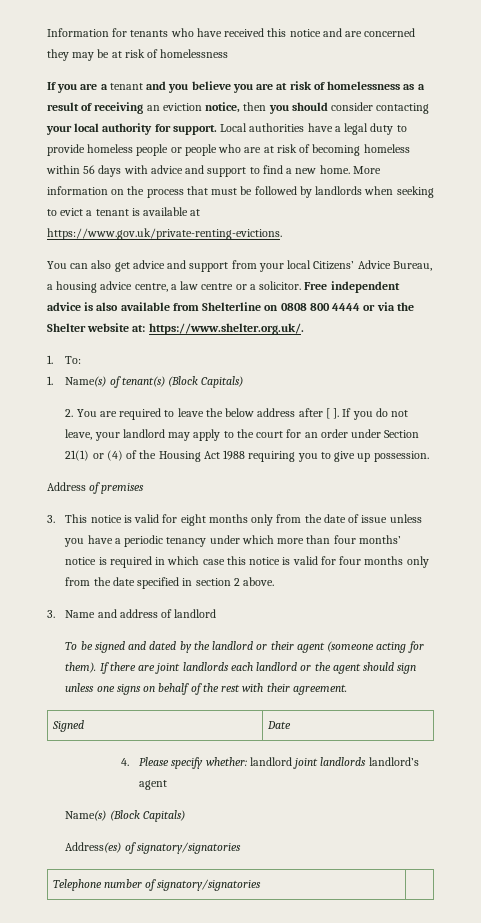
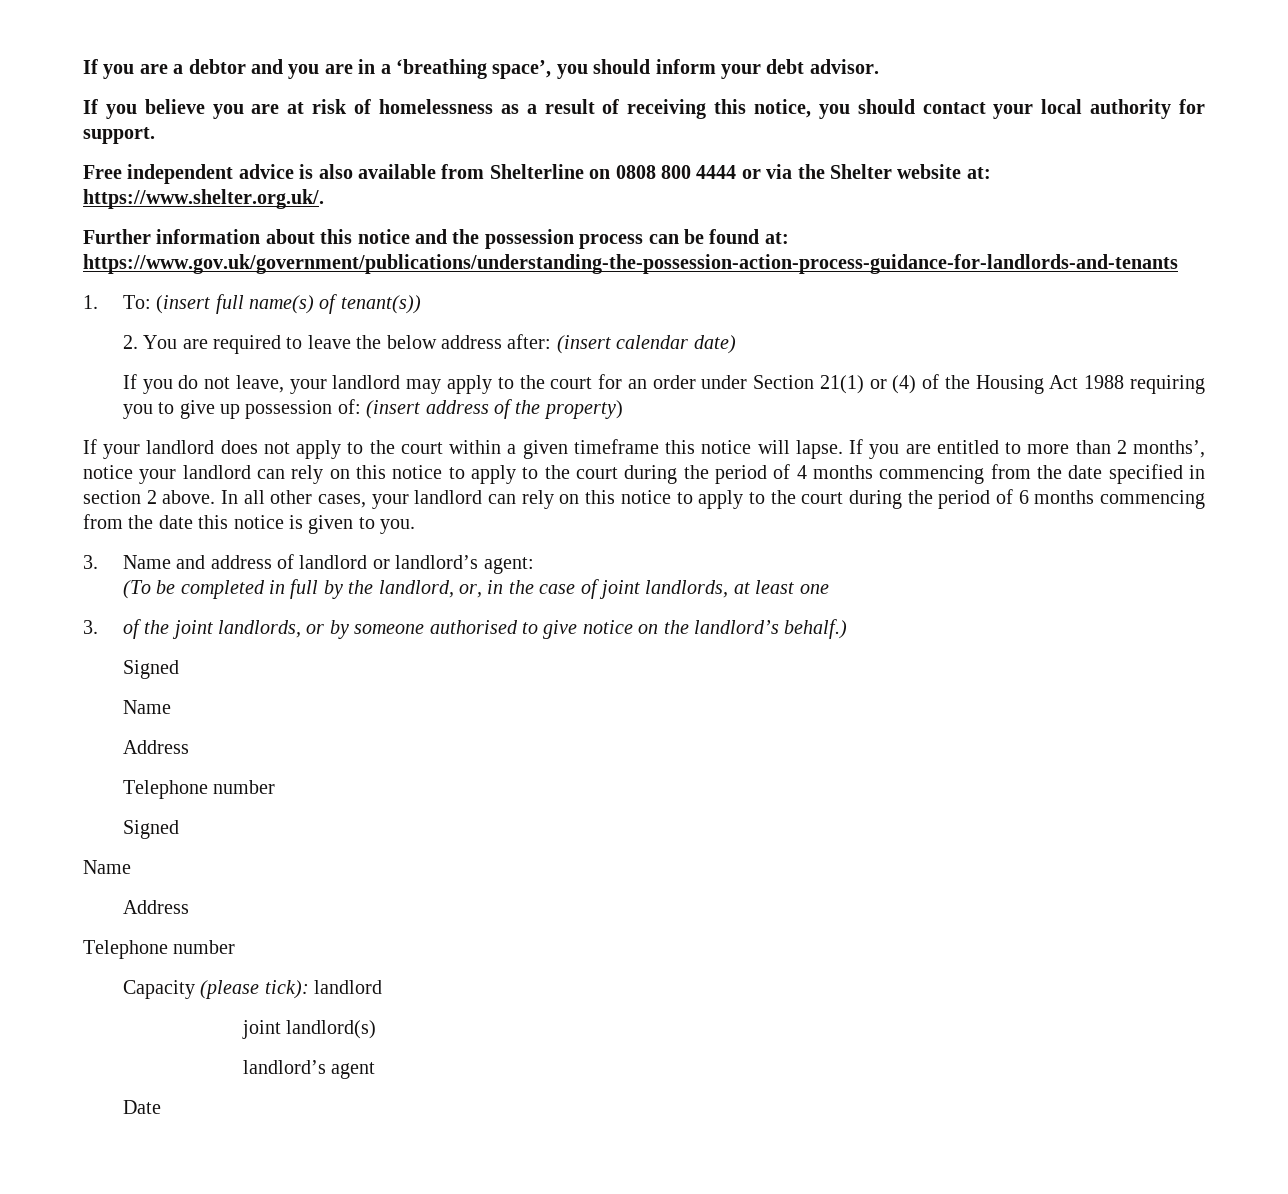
[47,28,416,37] [47,49,229,61] Information for tenants who have received this notice and are concerned they may be at risk of homelessness // -> (83, 66) none
[109,83,143,90] tenant -> [188,59,246,74] debtor
(189, 88) none -> [324,59,879,79] [83,99,137,119] are in a ‘breathing space’, you should inform your debt advisor. // If you
[146,102,430,114] an eviction notice, then you should consider contacting -> [714,99,986,119] this notice, you should contact
[220,123,407,135] [47,144,410,156] [46,165,381,177] [47,186,434,198] [47,207,201,216] [47,228,282,240] [47,260,432,272] [47,281,302,293] Local authorities have a legal duty to provide homeless people or people who are at risk of becoming homeless within 56 days with advice and support to find a new home. More information on the process that must be followed by landlords when seeking to evict a tenant is available at https://www.gov.uk/private-renting-evictions. // You can also get advice and support from your local Citizens’ Advice Bureau, a housing advice centre, a law centre or a solicitor. -> (155, 135) //
[47,355,82,364] [47,376,244,388] 1. To: // 1. Name(s) of tenant(s) (Block Capitals) -> [83,229,789,249] [83,254,1178,274] [83,294,421,314] Further information about this notice and the possession process can be found at: https://www.gov.uk/government/publications/understanding-the-possession-action-process-guidance-for-landlords-and-tenants // 1. To: (insert full name(s) of tenant(s))
[298,408,340,419] after [ ]. -> [507,334,736,354] after: (insert calendar date) //
[373,451,429,462] [47,482,145,494] [47,514,422,526] [64,535,401,547] [65,556,429,568] possession. // Address of premises // 3. This notice is valid for eight months only from the date of issue unless you have a periodic tenancy under which more than four months’ notice is required in which case this notice is valid for four months only -> [245,399,623,419] [83,439,1206,459] [83,464,985,484] possession of: (insert address of the property) // If your landlord does not apply to the court within a given timeframe this notice will lapse. If you are entitled to more than 2 months’, notice your landlord can rely on this notice to apply to the court during the period of 4 months commencing
(275, 581) none -> [221,489,1205,509] [83,514,416,534] In all other cases, your landlord can rely on this notice to apply to the court during the period of 6 months commencing from the date this notice is given to you.
[65,641,424,653] [65,662,417,674] [65,683,347,695] [51,720,84,732] [266,721,291,729] [120,757,367,769] // To be signed and dated by the landlord or their agent (someone acting for them). If there are joint landlords each landlord or the agent should sign unless one signs on behalf of the rest with their agreement. // Signed | Date // 4. Please specify whether: landlord joint landlords -> [372,555,534,574] [122,579,829,599] [83,619,848,639] [122,660,179,679] [122,700,171,714] [122,740,189,754] [122,780,276,799] [122,820,179,839] [83,860,131,874] [122,900,189,914] [83,940,236,959] [122,980,383,999] [241,1020,376,1039] or landlord’s agent: // (To be completed in full by the landlord, or, in the case of joint landlords, at least one // 3. of the joint landlords, or by someone authorised to give notice on the landlord’s behalf.) // Signed // Name // Address // Telephone number // Signed // Name // Address // Telephone number // Capacity (please tick): landlord // joint landlord(s) //
[65,810,185,822] [65,842,241,854] [52,879,262,891] Name(s) (Block Capitals) // Address(es) of signatory/signatories // Telephone number of signatory/signatories | -> [122,1100,161,1114] Date

